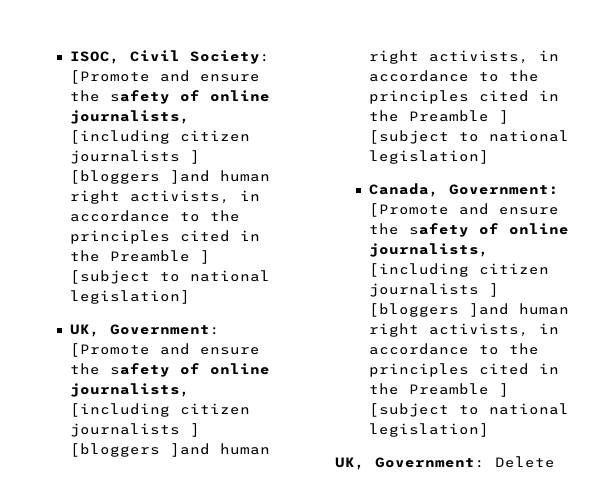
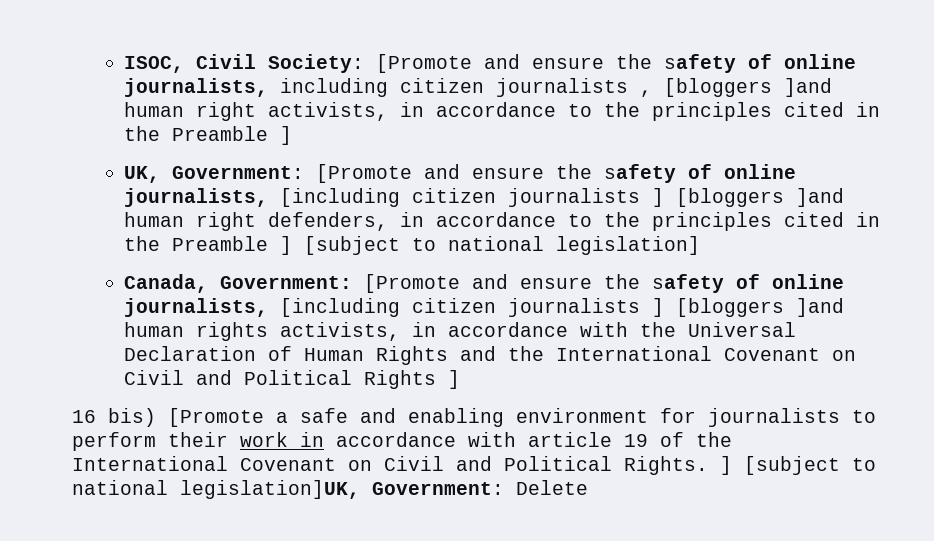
[69,130,250,144] [69,150,200,164] [including citizen journalists ] -> [279,78,652,97] including citizen journalists ,
[69,270,270,284] [69,290,190,304] [subject to national legislation] -> (292, 135) none
[428,50,529,64] activists, -> [267,212,388,231] defenders,
[368,323,559,337] [368,343,539,355] [368,363,559,377] [368,383,509,397] [368,403,569,417] [368,423,489,437] [334,457,365,470] right activists, in accordance to the principles cited in the Preamble ] [subject to national legislation] // UK, -> [195,322,796,341] [123,346,856,365] [123,370,460,389] [71,408,876,427] [71,432,732,451] [71,456,876,475] [71,480,360,499] rights activists, in accordance with the Universal Declaration of Human Rights and the International Covenant on Civil and Political Rights ] // 16 bis) [Promote a safe and enabling environment for journalists to perform their work in accordance with article 19 of the International Covenant on Civil and Political Rights. ] [subject to national legislation]UK,

